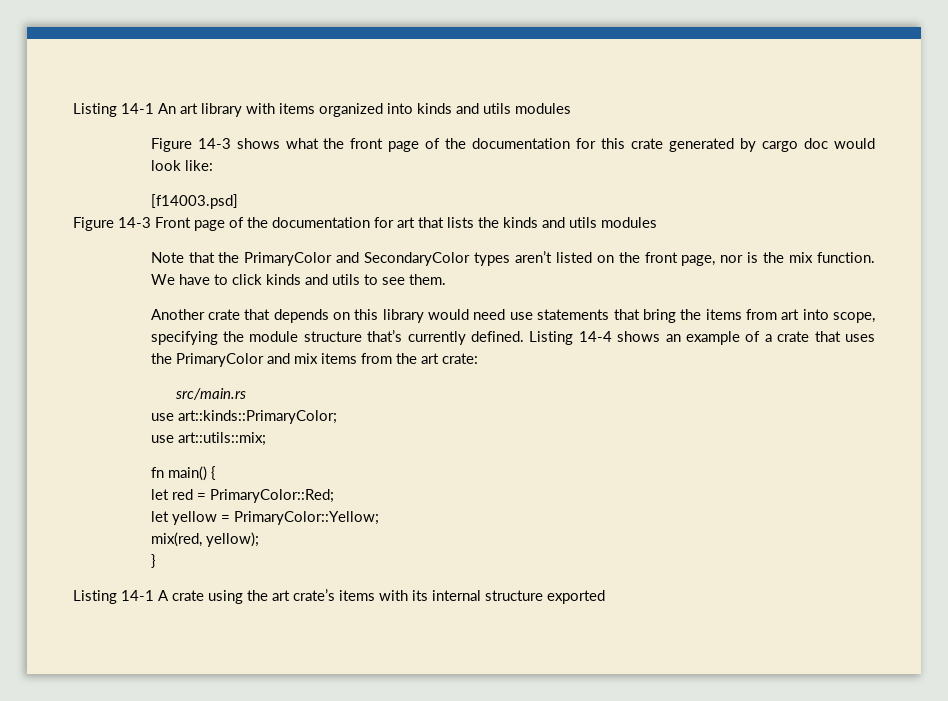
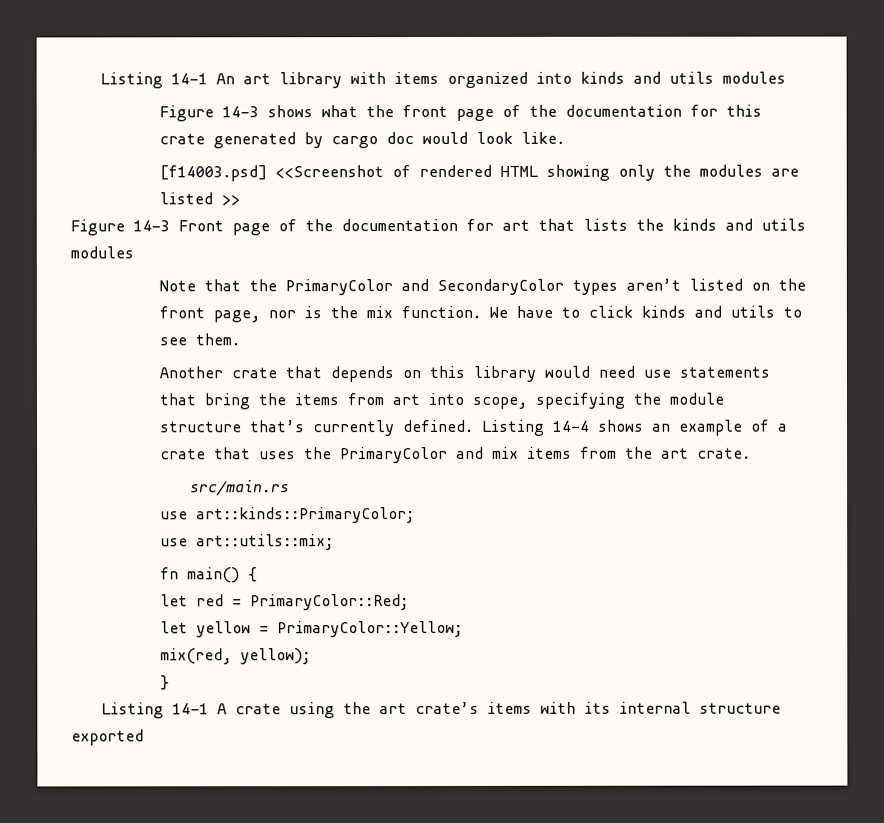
[184,160,213,171] like: -> [521,131,566,144] like.
(238, 201) none -> [275,164,800,181] [159,192,241,206] <<Screenshot of rendered HTML showing only the modules are listed >>
[441,353,478,364] crate: -> [697,447,752,459] crate.

